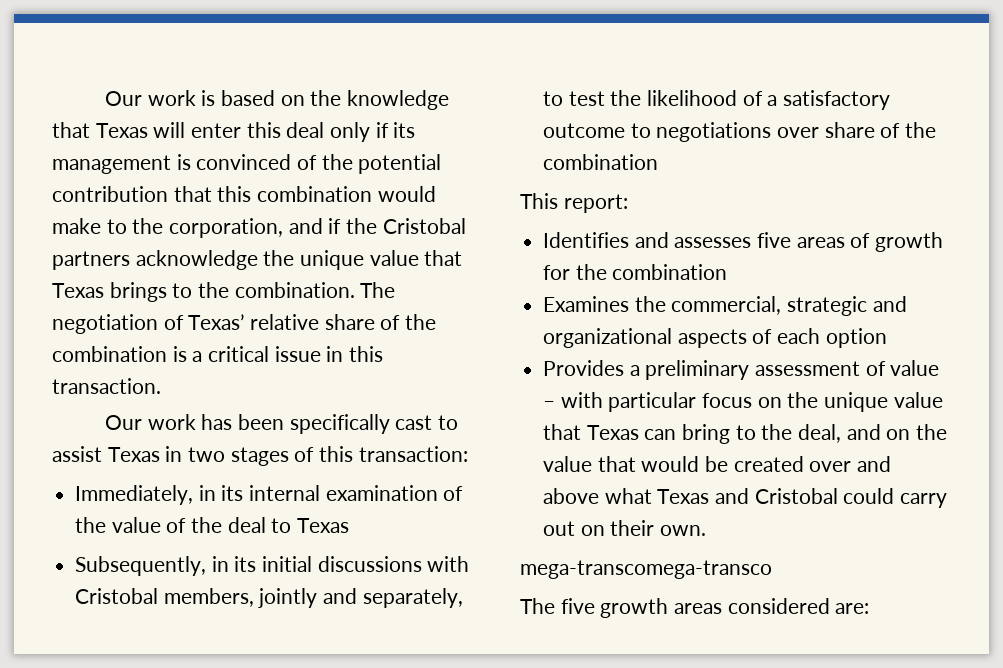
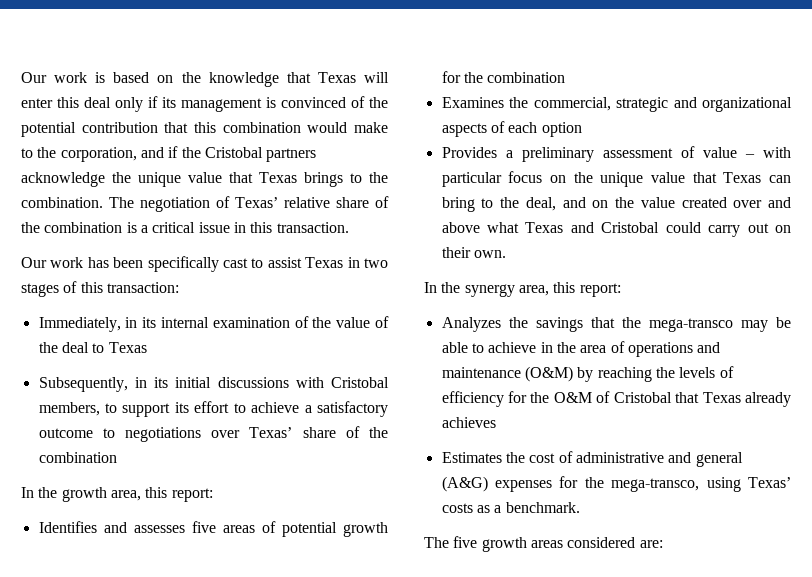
[258,588,463,608] [543,90,763,106] jointly and separately, to test the likelihood of -> [105,401,300,417] to support its effort to achieve
(820, 132) none -> [249,427,293,438] Texas’
[520,193,558,209] This -> [21,487,168,502] In the growth area, this
(871, 240) none -> [281,522,337,537] potential
[597,456,729,472] that would be -> (675, 202) none
[520,560,772,579] mega-transcomega-transco -> [424,282,621,297] [441,317,791,332] [441,341,721,357] [441,366,734,382] [441,391,791,407] [441,417,496,428] [441,451,743,467] [441,476,791,492] [441,502,580,513] In the synergy area, this report: // Analyzes the savings that the mega-transco may be able to achieve in the area of operations and maintenance (O&M) by reaching the levels of efficiency for the O&M of Cristobal that Texas already achieves // Estimates the cost of administrative and general (A&G) expenses for the mega-transco, using Texas’ costs as a benchmark.

